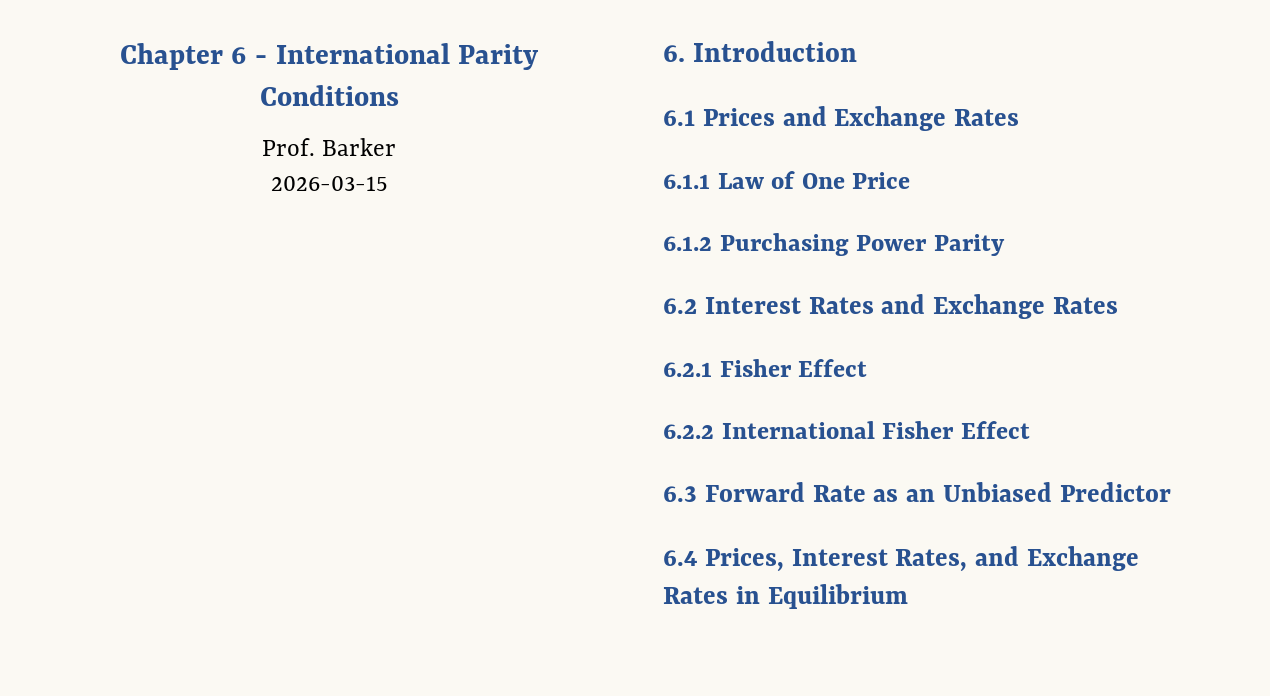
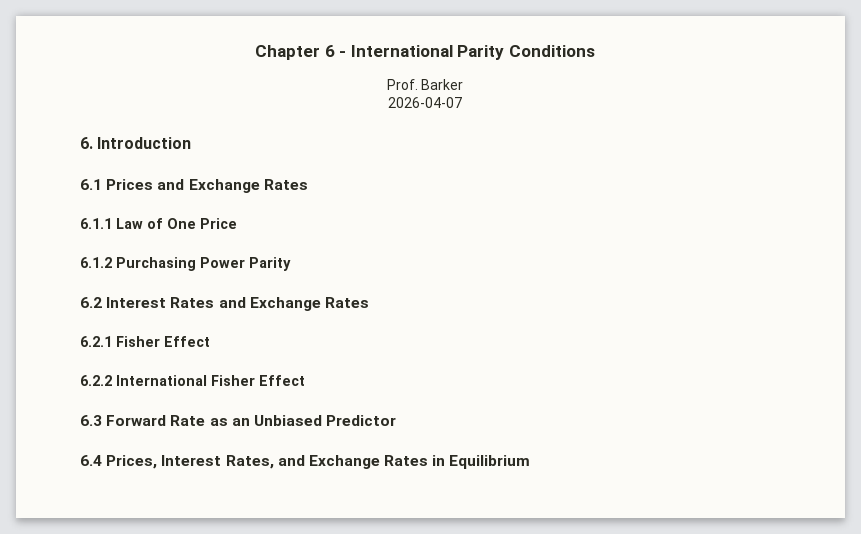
[270,176,388,191] 2026-03-15 -> [388,97,462,108] 2026-04-07

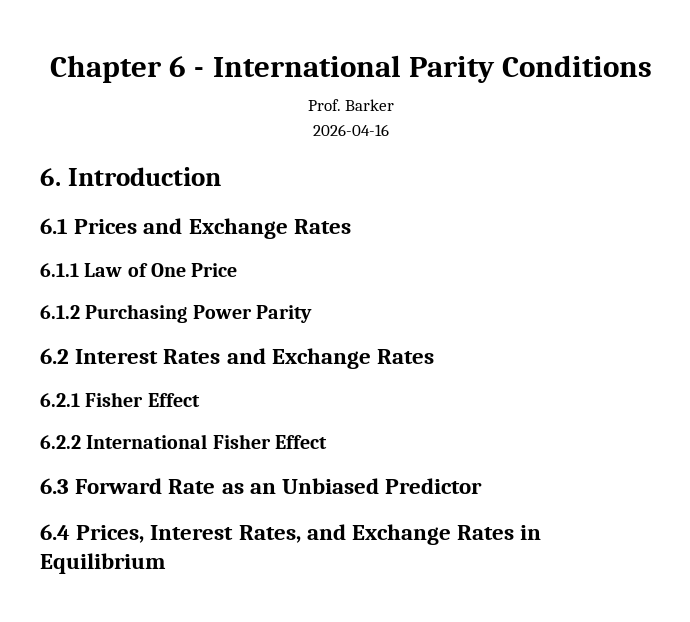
[388,97,462,108] 2026-04-07 -> [313,124,389,136] 2026-04-16

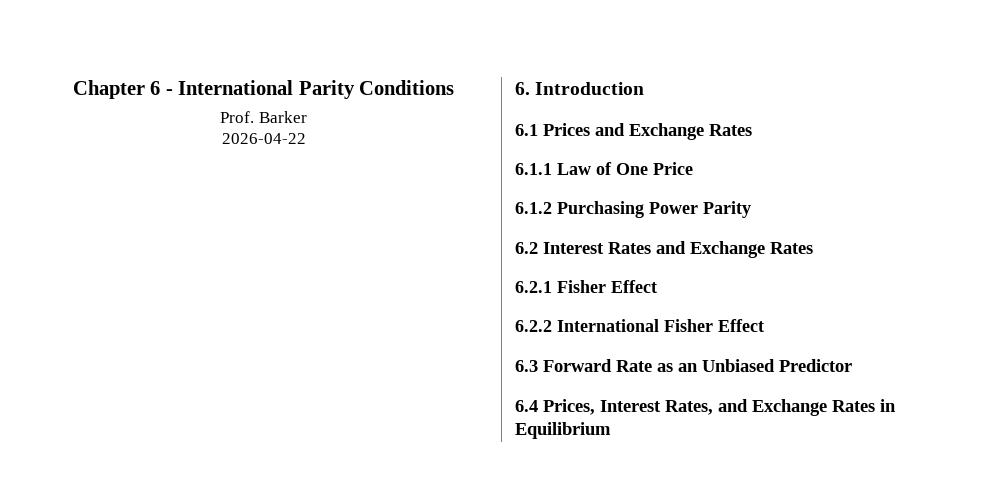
[313,124,389,136] 2026-04-16 -> [221,133,306,144] 2026-04-22

